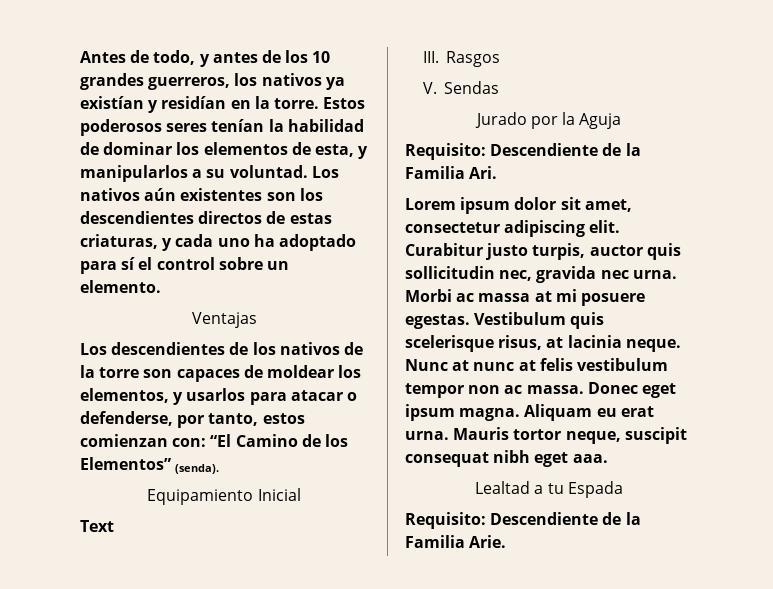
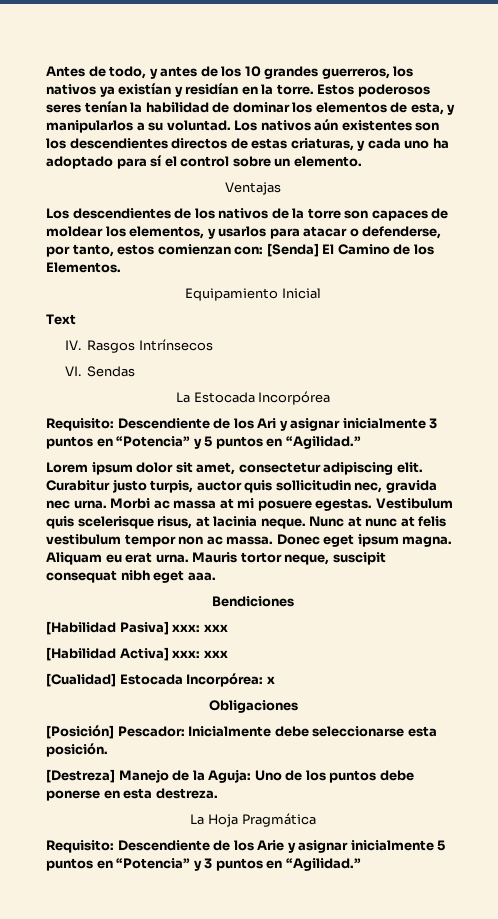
[210,434,232,447] “El -> [266,243,335,257] [Senda] El
[80,457,220,474] Elementos” (senda). -> [46,262,121,273] Elementos.
[422,51,439,63] III. -> [64,340,81,350] IV.
[422,82,437,94] // V. -> [138,339,213,351] [64,366,81,376] Intrínsecos // VI.
[474,112,622,129] [405,143,641,160] [405,166,498,179] Jurado por la Aguja // Requisito: Descendiente de la Familia Ari. -> [175,391,331,405] [46,418,438,431] [46,436,361,449] La Estocada Incorpórea // Requisito: Descendiente de los Ari y asignar inicialmente 3 puntos en “Potencia” y 5 puntos en “Agilidad.”
[475,481,623,498] [405,512,641,529] [405,535,507,548] Lealtad a tu Espada // Requisito: Descendiente de la Familia Arie. -> [212,596,294,607] [46,621,228,635] [46,647,228,661] [46,673,275,687] [208,700,298,713] [46,725,437,739] [46,743,108,757] [46,769,414,783] [46,788,218,801] [190,813,316,827] [46,840,446,853] [46,858,361,871] Bendiciones // [Habilidad Pasiva] xxx: xxx // [Habilidad Activa] xxx: xxx // [Cualidad] Estocada Incorpórea: x // Obligaciones // [Posición] Pescador: Inicialmente debe seleccionarse esta posición. // [Destreza] Manejo de la Aguja: Uno de los puntos debe ponerse en esta destreza. // La Hoja Pragmática // Requisito: Descendiente de los Arie y asignar inicialmente 5 puntos en “Potencia” y 3 puntos en “Agilidad.”

